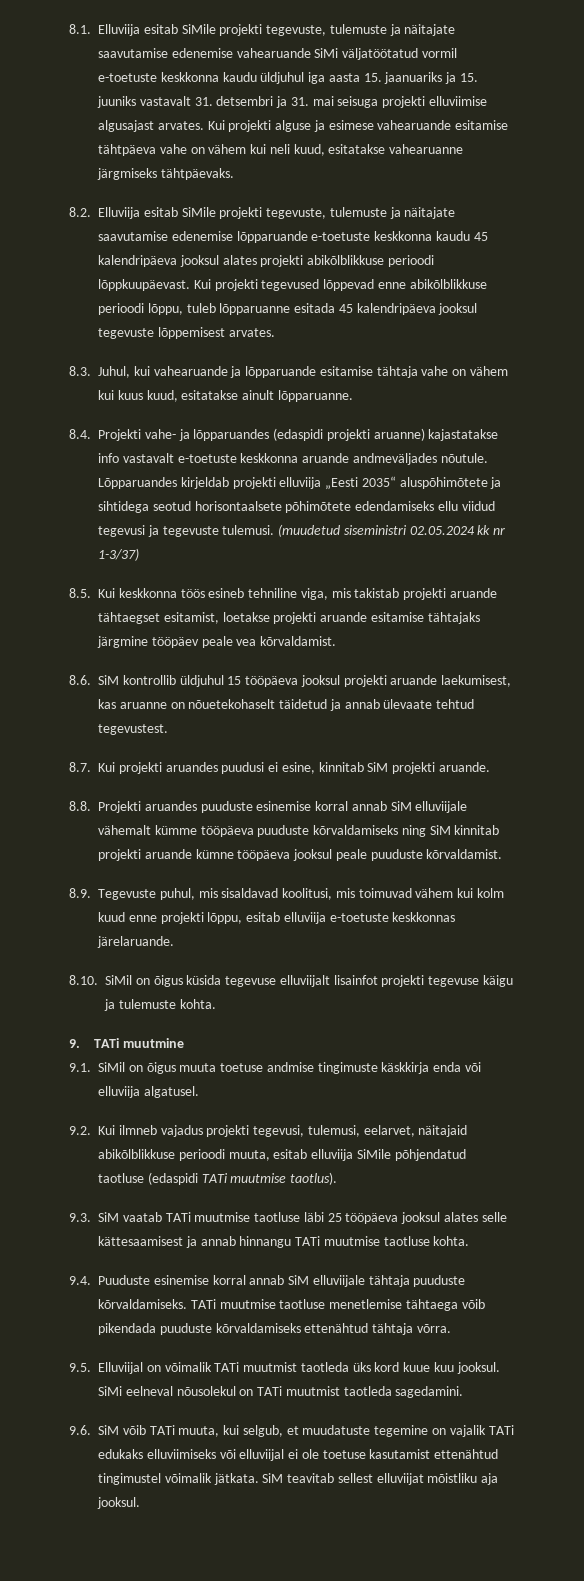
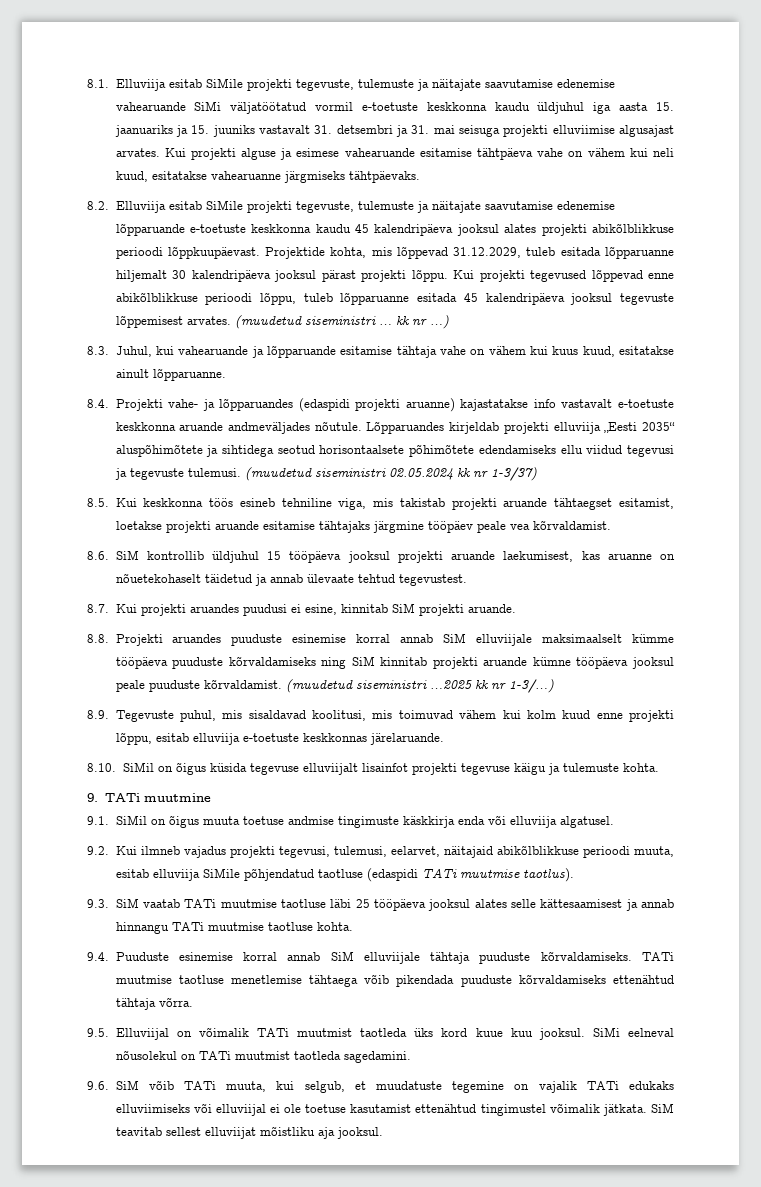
(190, 285) none -> [265,246,674,259] [115,269,448,282] Projektide kohta, mis lõppevad 31.12.2029, tuleb esitada lõpparuanne hiljemalt 30 kalendripäeva jooksul pärast projekti lõppu.
(275, 332) none -> [234,315,449,329] (muudetud siseministri … kk nr …)
[98,825,151,835] vähemalt -> [542,634,623,643] maksimaalselt
(503, 854) none -> [285,679,554,693] (muudetud siseministri …2025 kk nr 1-3/…)

